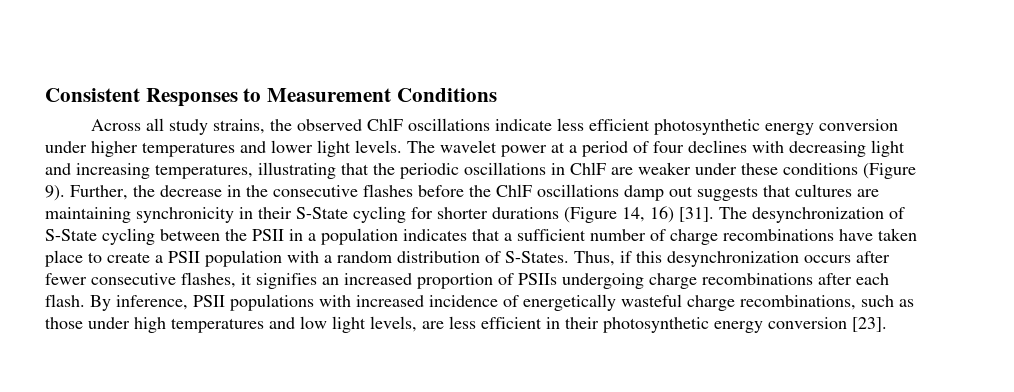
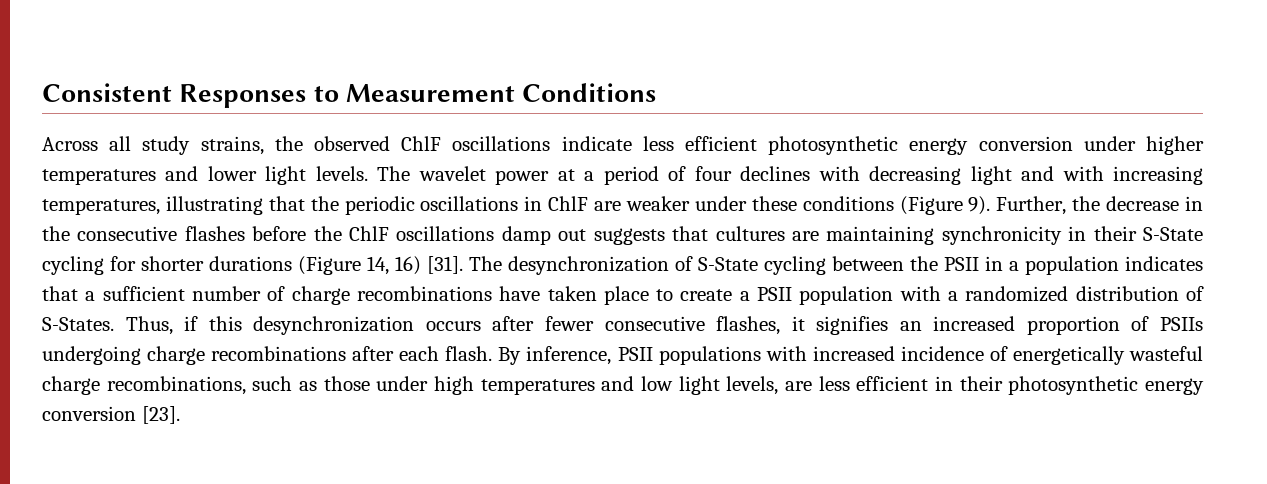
(71, 169) none -> [1062,166,1104,181] with
[337,251,392,263] random -> [965,286,1069,302] randomized

